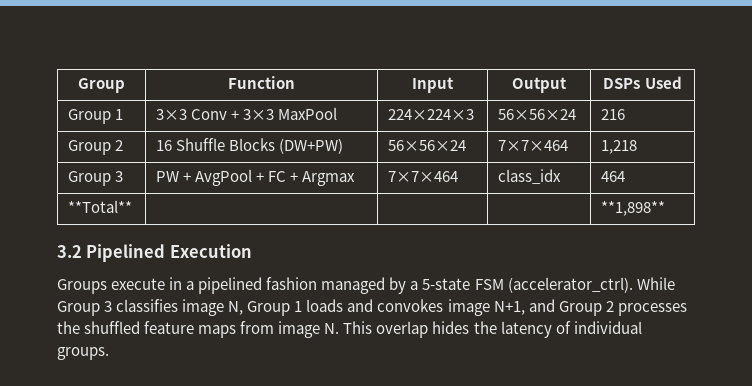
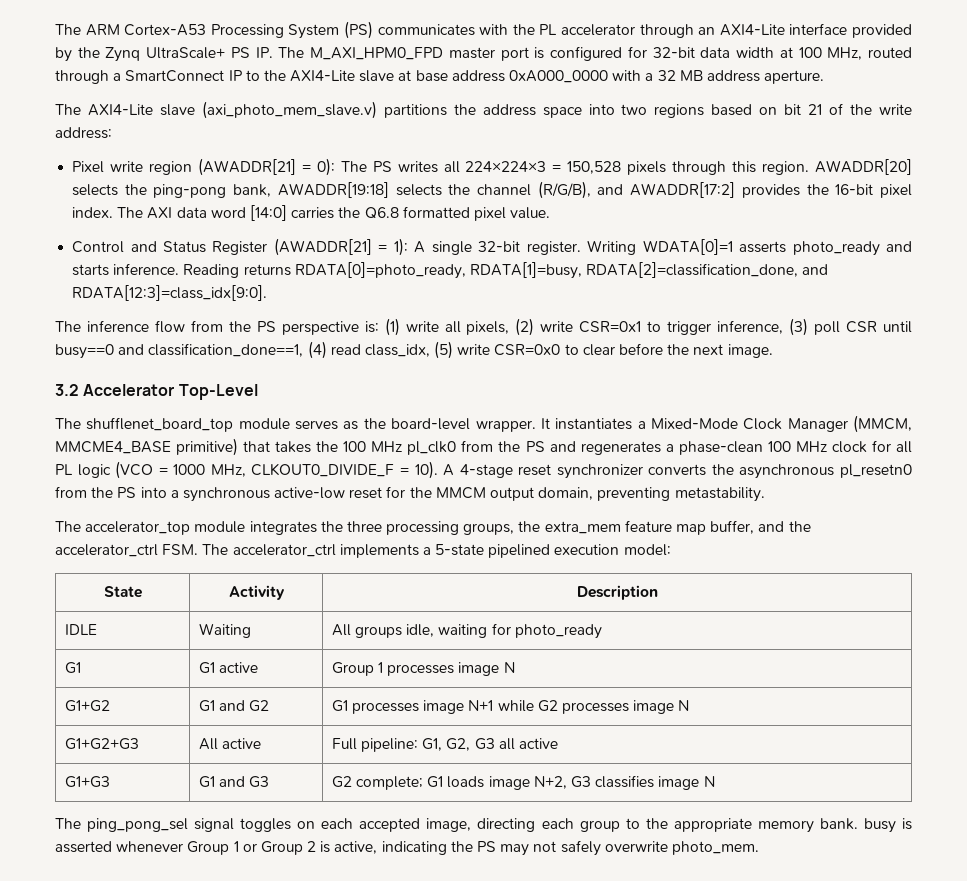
[78,78,125,93] [228,76,295,89] [412,77,454,93] [512,77,567,93] [603,76,682,89] [67,109,124,124] [155,107,338,120] [387,109,474,120] [497,109,576,120] [600,109,625,120] [67,140,124,155] [155,138,344,154] [387,140,466,151] [497,140,568,151] [600,140,637,154] [67,171,124,186] [155,169,356,186] [387,171,458,182] [497,169,561,184] [600,171,625,182] [67,200,132,213] [600,201,665,216] [57,244,252,262] [57,277,675,294] [57,299,687,316] [57,321,642,338] [57,347,109,360] Group | Function | Input | Output | DSPs Used // Group 1 | 3×3 Conv + 3×3 MaxPool | 224×224×3 | 56×56×24 | 216 // Group 2 | 16 Shuffle Blocks (DW+PW) | 56×56×24 | 7×7×464 | 1,218 // Group 3 | PW + AvgPool + FC + Argmax | 7×7×464 | class_idx | 464 // **Total** | | | | **1,898** // 3.2 Pipelined Execution // Groups execute in a pipelined fashion managed by a 5-state FSM (accelerator_ctrl). While Group 3 classifies image N, Group 1 loads and convokes image N+1, and Group 2 processes the shuffled feature maps from image N. This overlap hides the latency of individual groups. -> [55,21,913,39] [55,46,912,62] [55,70,825,84] [55,101,913,119] [55,127,112,139] [72,158,913,176] [72,181,912,199] [72,205,551,221] [72,238,913,256] [72,262,829,279] [72,285,268,301] [55,318,913,336] [55,341,773,359] [55,384,258,400] [55,415,912,433] [55,438,913,456] [55,461,912,479] [55,486,765,502] [55,520,811,535] [55,544,671,558] [103,586,142,598] [228,585,285,600] [576,585,658,600] [64,624,97,635] [198,623,251,638] [331,623,602,639] [64,662,81,674] [198,662,259,674] [331,662,515,676] [64,700,110,712] [198,700,270,712] [331,700,690,714] [64,738,139,750] [198,738,262,750] [331,738,558,752] [64,776,110,788] [198,776,270,788] [331,775,715,790] [55,818,912,833] [55,840,759,856] The ARM Cortex-A53 Processing System (PS) communicates with the PL accelerator through an AXI4-Lite interface provided by the Zynq UltraScale+ PS IP. The M_AXI_HPM0_FPD master port is configured for 32-bit data width at 100 MHz, routed through a SmartConnect IP to the AXI4-Lite slave at base address 0xA000_0000 with a 32 MB address aperture. // The AXI4-Lite slave (axi_photo_mem_slave.v) partitions the address space into two regions based on bit 21 of the write address: // Pixel write region (AWADDR[21] = 0): The PS writes all 224×224×3 = 150,528 pixels through this region. AWADDR[20] selects the ping-pong bank, AWADDR[19:18] selects the channel (R/G/B), and AWADDR[17:2] provides the 16-bit pixel index. The AXI data word [14:0] carries the Q6.8 formatted pixel value. // Control and Status Register (AWADDR[21] = 1): A single 32-bit register. Writing WDATA[0]=1 asserts photo_ready and starts inference. Reading returns RDATA[0]=photo_ready, RDATA[1]=busy, RDATA[2]=classification_done, and RDATA[12:3]=class_idx[9:0]. // The inference flow from the PS perspective is: (1) write all pixels, (2) write CSR=0x1 to trigger inference, (3) poll CSR until busy==0 and classification_done==1, (4) read class_idx, (5) write CSR=0x0 to clear before the next image. // 3.2 Accelerator Top-Level // The shufflenet_board_top module serves as the board-level wrapper. It instantiates a Mixed-Mode Clock Manager (MMCM, MMCME4_BASE primitive) that takes the 100 MHz pl_clk0 from the PS and regenerates a phase-clean 100 MHz clock for all PL logic (VCO = 1000 MHz, CLKOUT0_DIVIDE_F = 10). A 4-stage reset synchronizer converts the asynchronous pl_resetn0 from the PS into a synchronous active-low reset for the MMCM output domain, preventing metastability. // The accelerator_top module integrates the three processing groups, the extra_mem feature map buffer, and the accelerator_ctrl FSM. The accelerator_ctrl implements a 5-state pipelined execution model: // State | Activity | Description // IDLE | Waiting | All groups idle, waiting for photo_ready // G1 | G1 active | Group 1 processes image N // G1+G2 | G1 and G2 | G1 processes image N+1 while G2 processes image N // G1+G2+G3 | All active | Full pipeline: G1, G2, G3 all active // G1+G3 | G1 and G3 | G2 complete; G1 loads image N+2, G3 classifies image N // The ping_pong_sel signal toggles on each accepted image, directing each group to the appropriate memory bank. busy is asserted whenever Group 1 or Group 2 is active, indicating the PS may not safely overwrite photo_mem.

